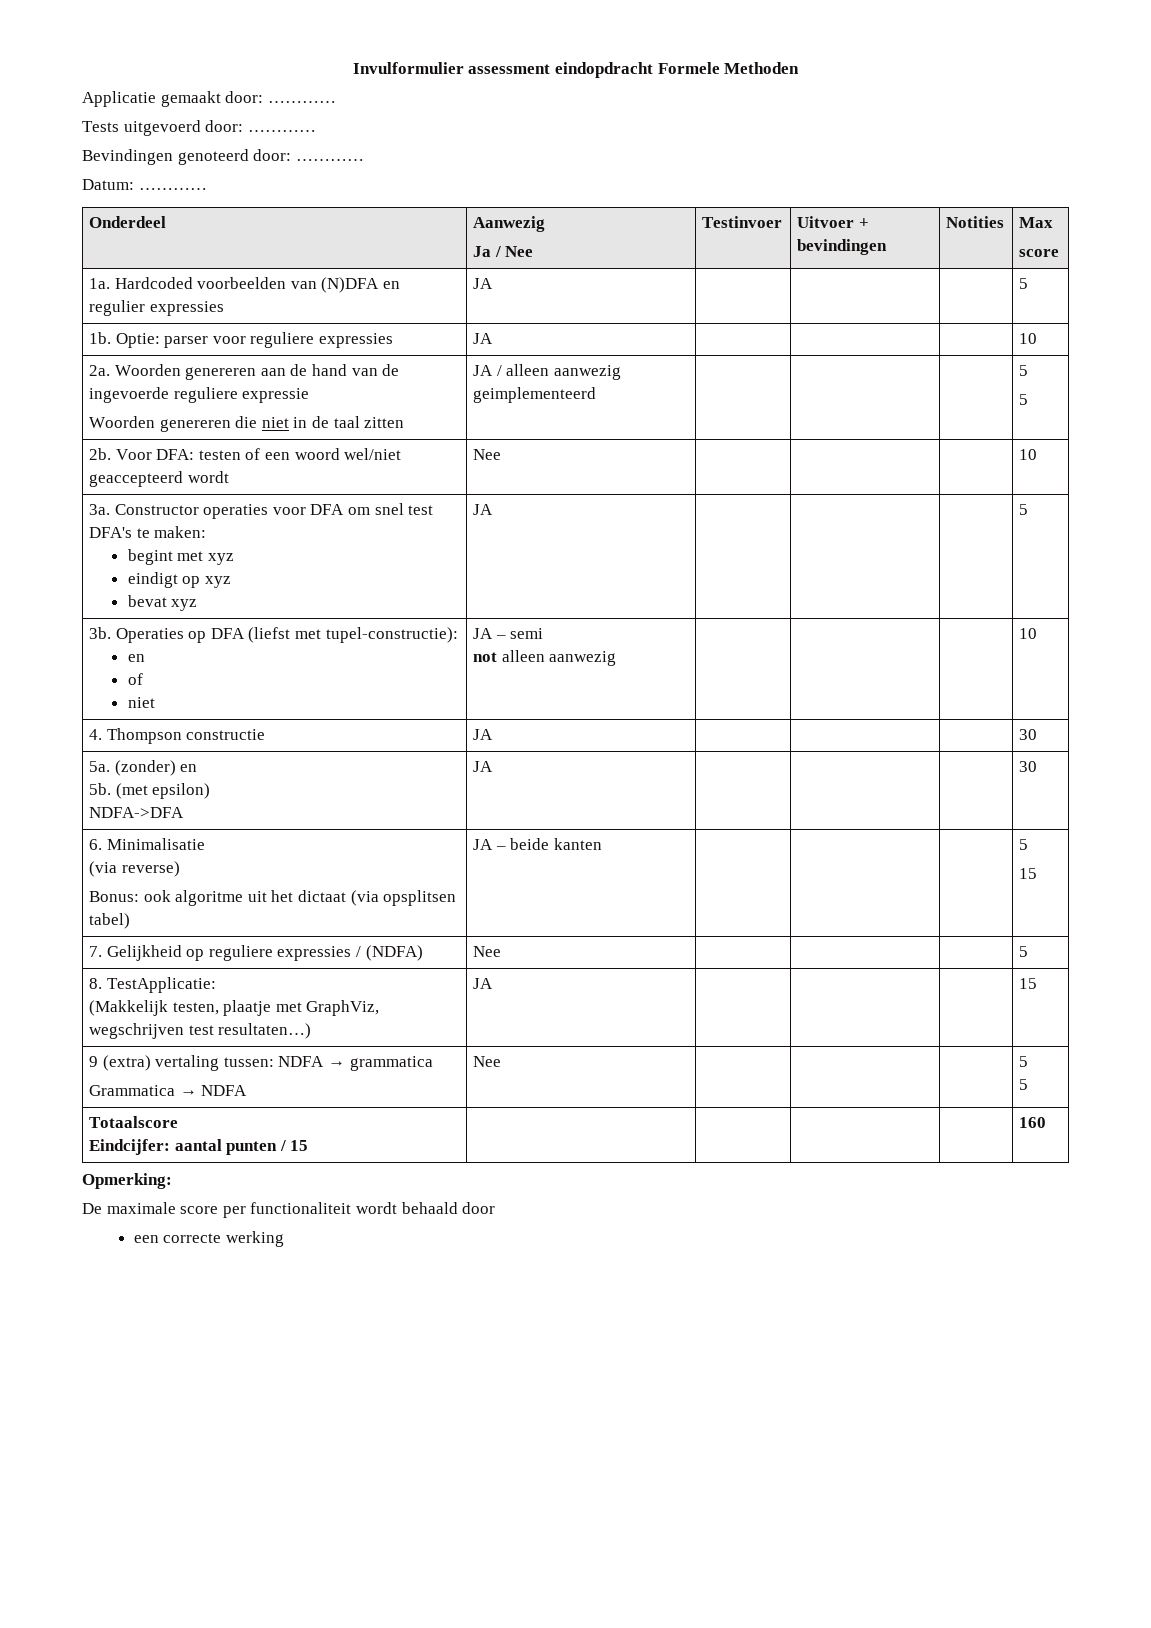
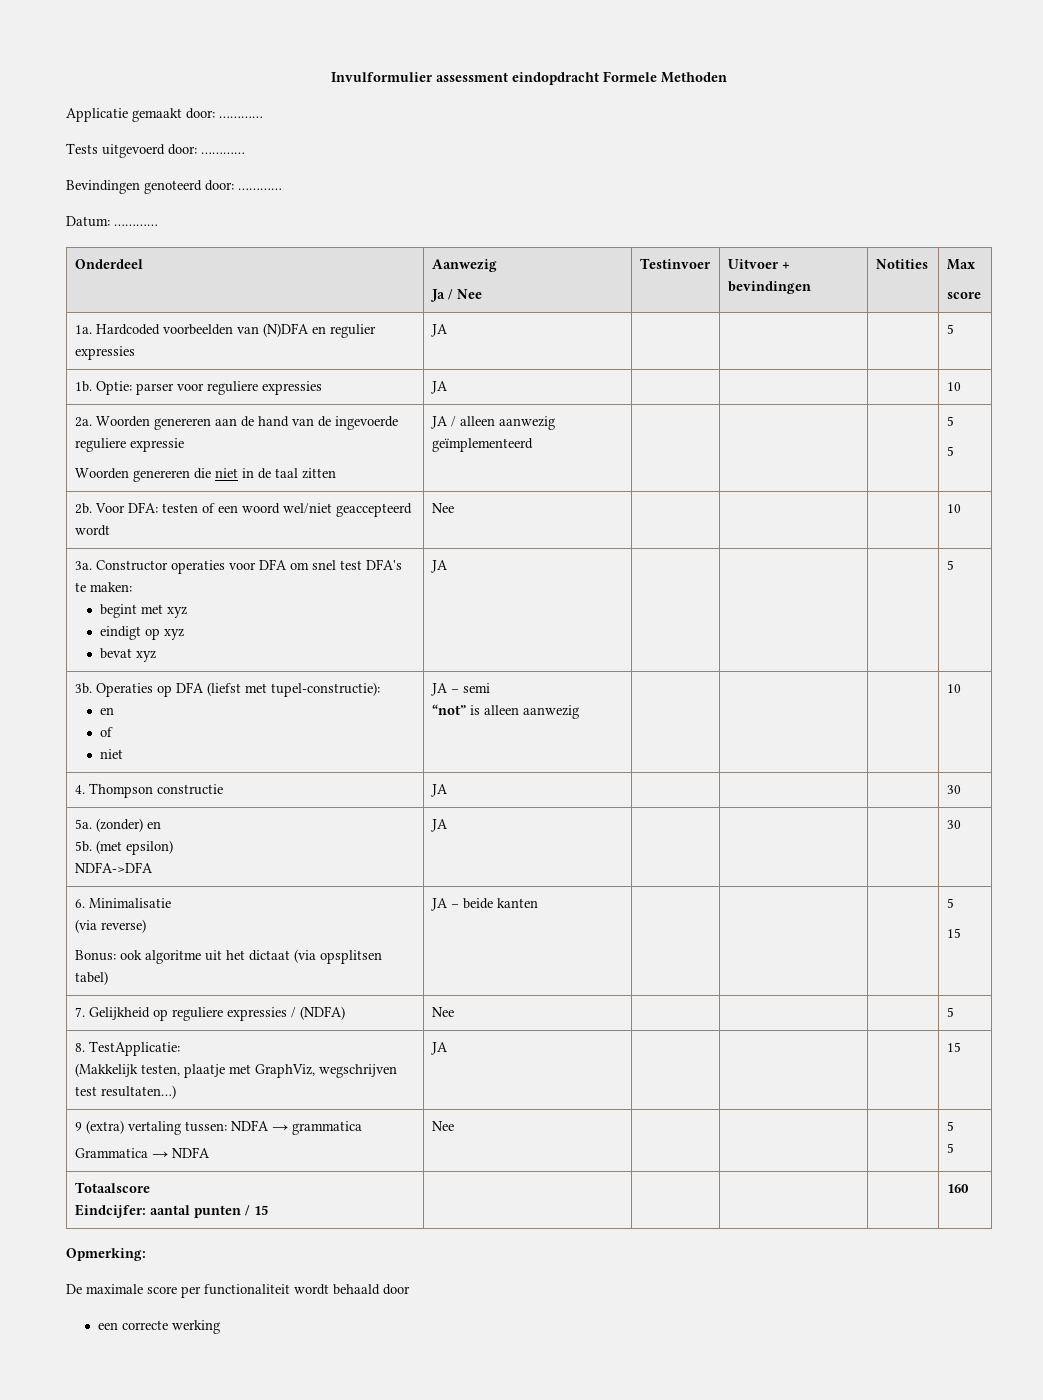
[473,387,597,403] geimplementeerd -> [431,438,533,452] geïmplementeerd
[473,652,498,662] not -> [431,704,480,715] “not” is

